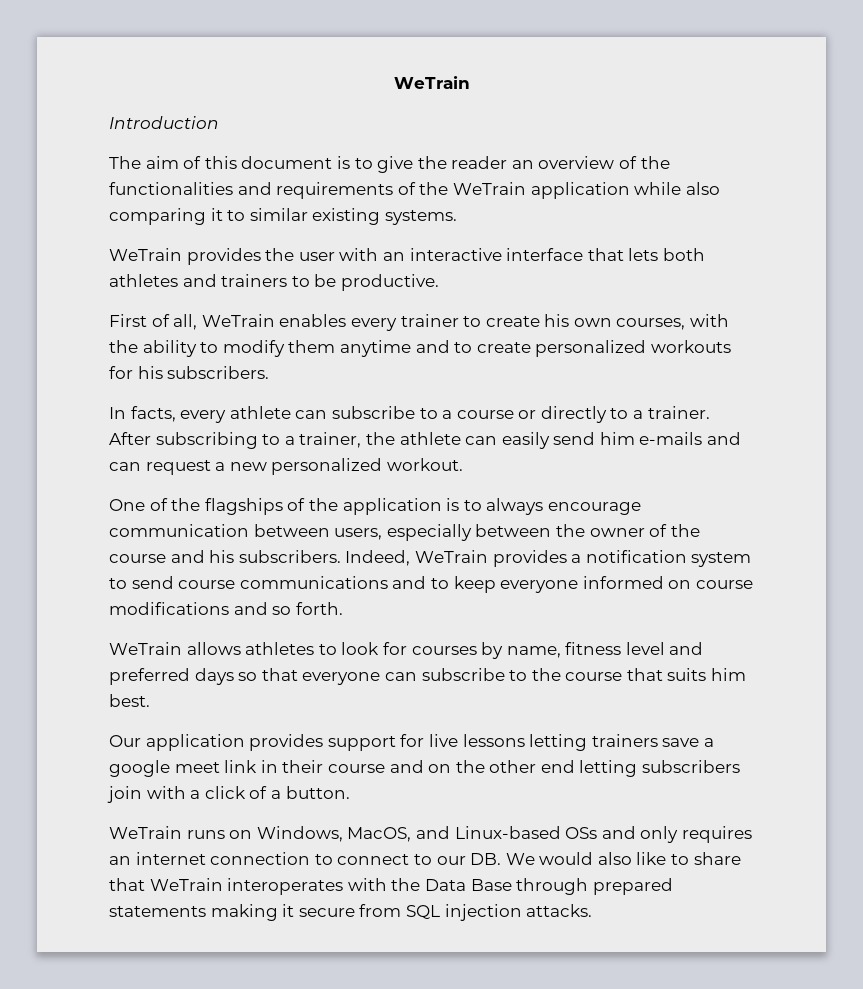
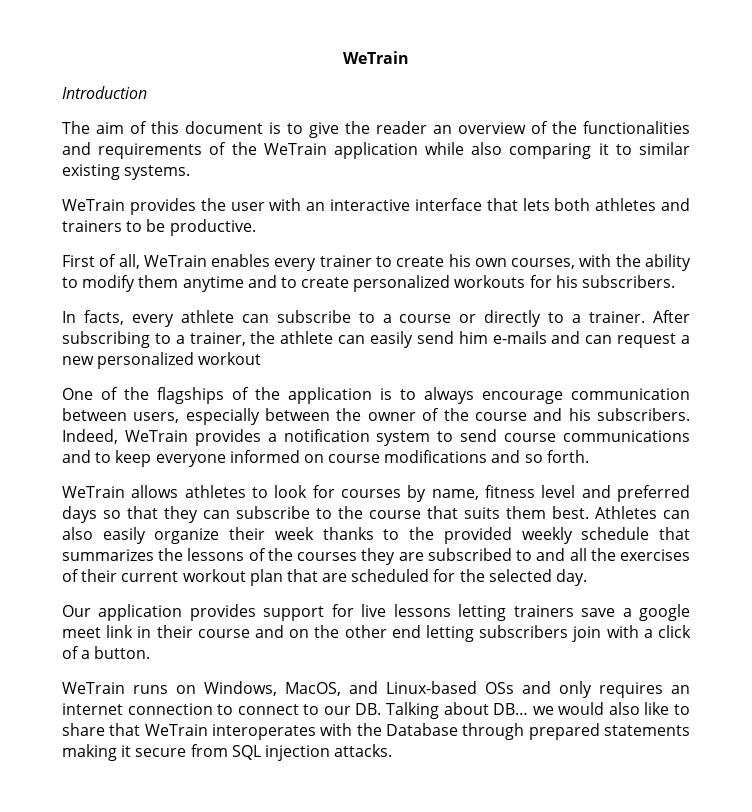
[386,458,463,471] workout. -> [198,352,262,365] workout
[302,672,381,685] everyone -> [164,506,198,523] they
[711,668,747,681] him -> [506,506,546,519] them
(150, 700) none -> [595,506,690,519] [62,527,691,544] [62,548,690,565] [62,569,588,586] Athletes can also easily organize their week thanks to the provided weekly schedule that summarizes the lessons of the courses they are subscribed to and all the exercises of their current workout plan that are scheduled for the selected day.
[505,853,535,865] We -> [386,702,554,719] Talking about DB… we
[424,879,512,891] Data Base -> [386,723,458,736] Database

